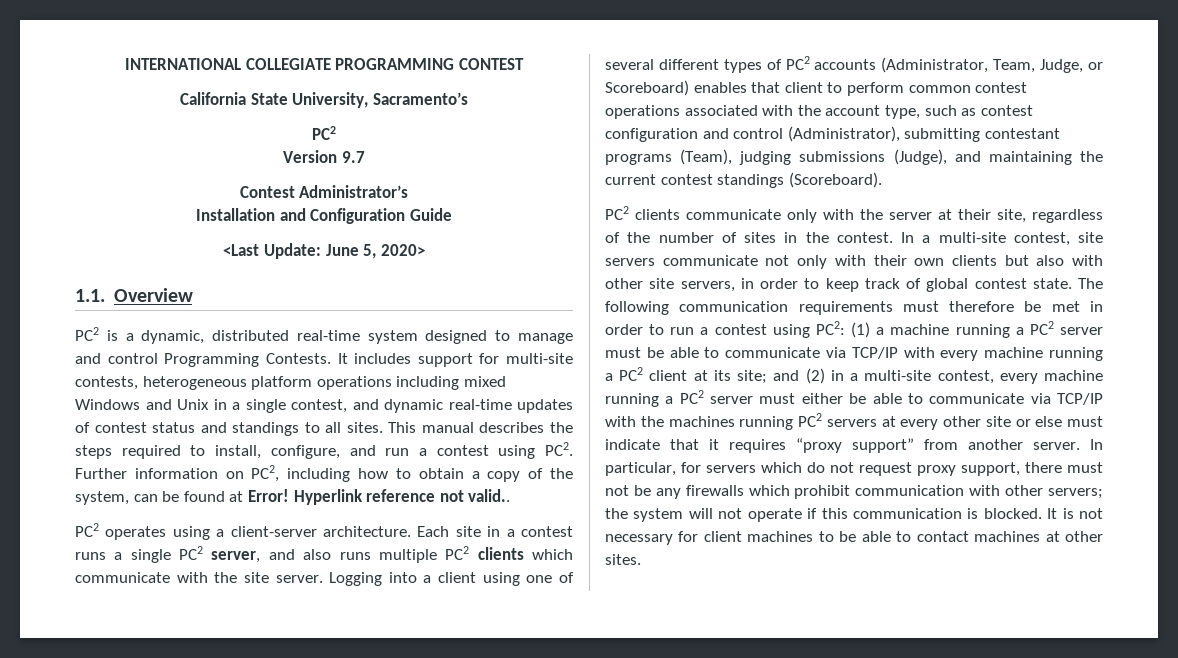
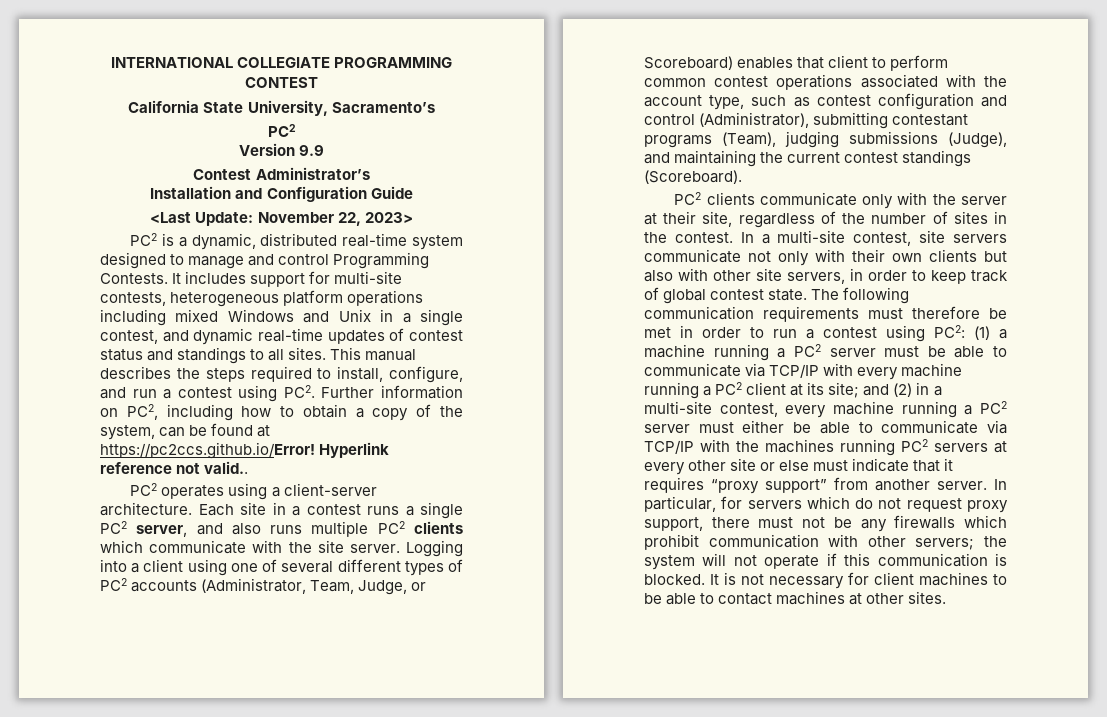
[341,151,365,163] 9.7 -> [299,145,325,156] 9.9
[325,244,425,259] [75,288,193,302] June 5, 2020> // 1.1. Overview -> [257,212,413,226] November 22, 2023>
[247,489,289,502] Error! -> [100,442,315,459] https://pc2ccs.github.io/Error!

